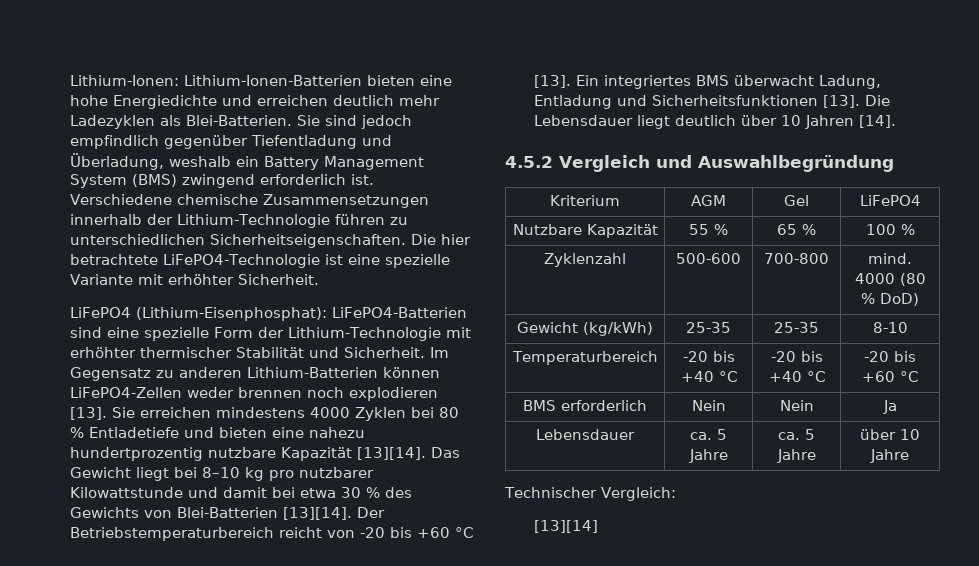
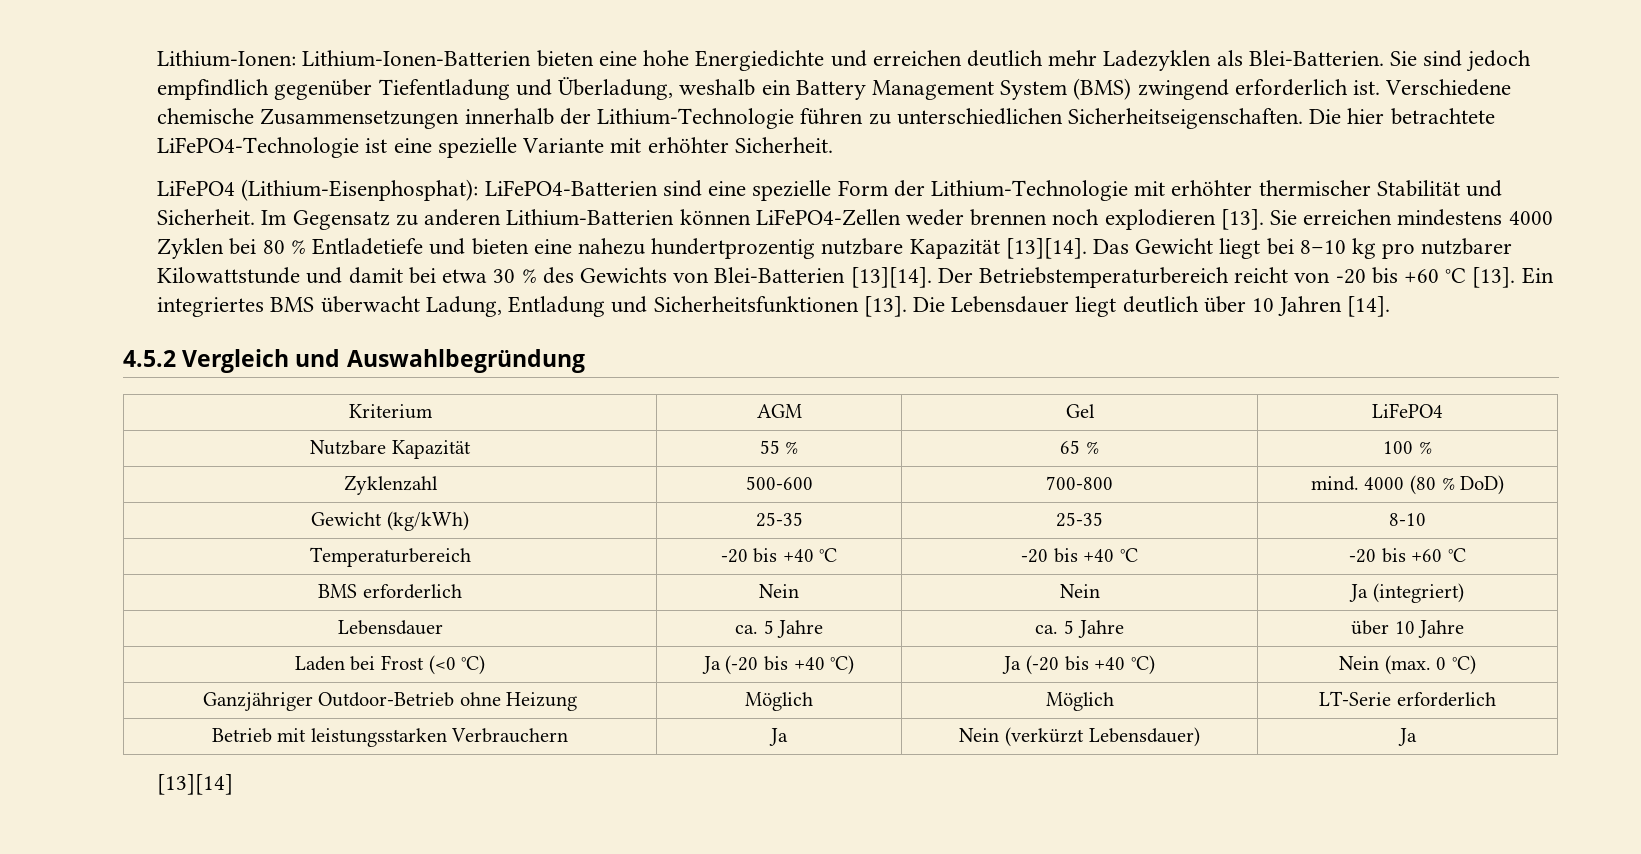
(897, 407) none -> [1372,583,1464,603] (integriert)
[504,487,676,501] // Technischer Vergleich: -> [294,655,486,675] [701,655,855,675] [1002,655,1155,675] [1339,655,1476,675] [202,692,578,711] [745,692,814,711] [1045,692,1114,711] [1319,691,1496,707] [211,728,569,747] [769,728,789,746] [959,727,1200,747] [1397,728,1417,746] // Laden bei Frost (<0 °C) | Ja (-20 bis +40 °C) | Ja (-20 bis +40 °C) | Nein (max. 0 °C) // Ganzjähriger Outdoor-Betrieb ohne Heizung | Möglich | Möglich | LT-Serie erforderlich // Betrieb mit leistungsstarken Verbrauchern | Ja | Nein (verkürzt Lebensdauer) | Ja

